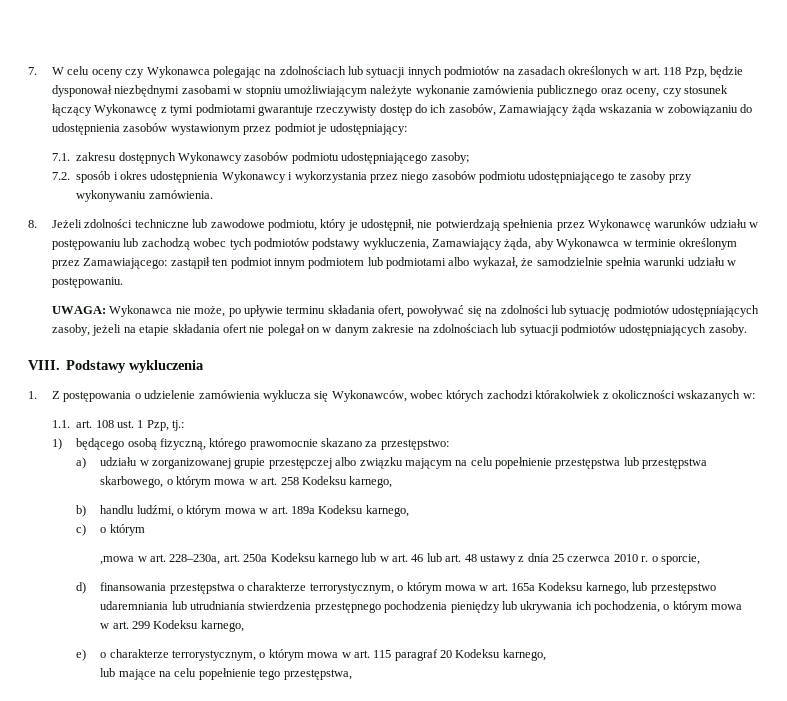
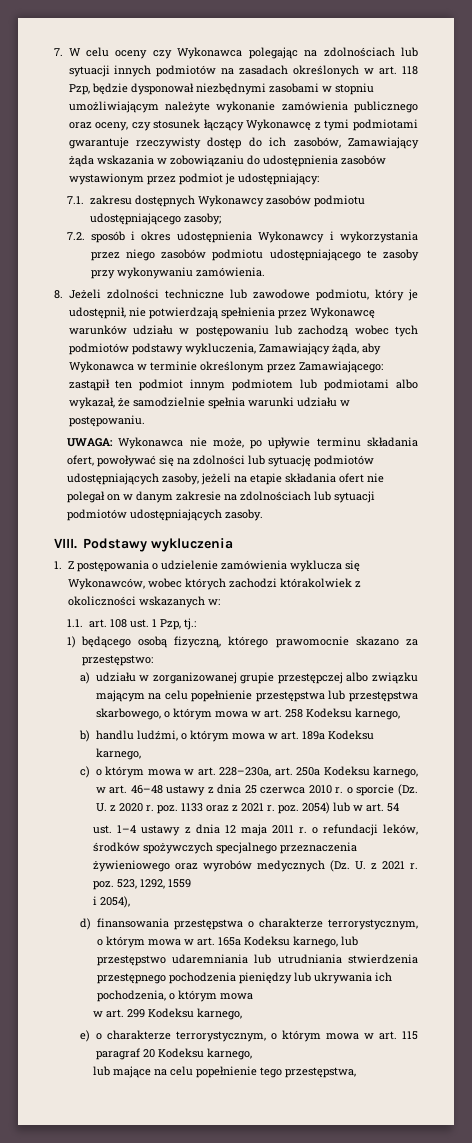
[100,556,135,565] // ,mowa -> [147,769,181,776] mowa
[317,553,477,565] karnego lub w art. 46 lub art. 48 -> [373,766,418,778] [95,785,163,794] karnego, w art. 46–48
[660,554,700,565] sporcie, -> [356,784,418,796] [95,802,399,814] [93,824,418,836] [93,842,358,854] [93,860,418,872] [93,879,192,890] [93,896,131,908] sporcie (Dz. U. z 2020 r. poz. 1133 oraz z 2021 r. poz. 2054) lub w art. 54 // ust. 1–4 ustawy z dnia 12 maja 2011 r. o refundacji leków, środków spożywczych specjalnego przeznaczenia żywieniowego oraz wyrobów medycznych (Dz. U. z 2021 r. poz. 523, 1292, 1559 // i 2054),

